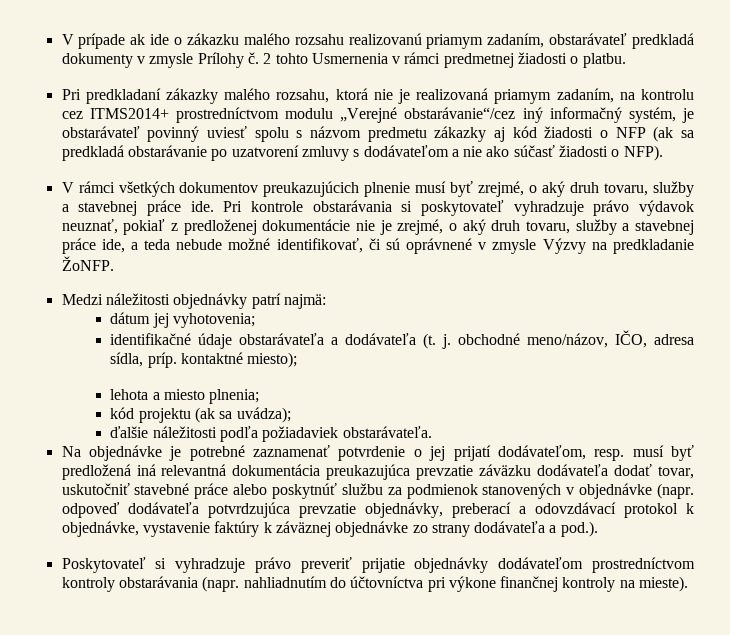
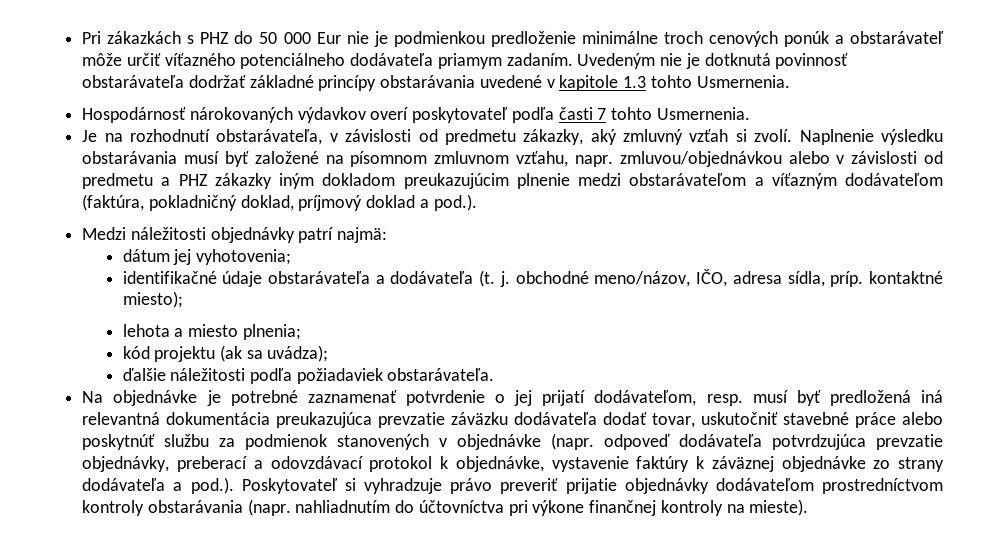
[61,33,695,49] [61,52,626,68] [61,88,694,104] [61,107,695,123] [61,126,694,142] [61,145,663,161] [61,181,694,197] [61,200,694,216] [61,219,694,235] [61,238,694,254] [61,256,114,271] V prípade ak ide o zákazku malého rozsahu realizovanú priamym zadaním, obstarávateľ predkladá dokumenty v zmysle Prílohy č. 2 tohto Usmernenia v rámci predmetnej žiadosti o platbu. // Pri predkladaní zákazky malého rozsahu, ktorá nie je realizovaná priamym zadaním, na kontrolu cez ITMS2014+ prostredníctvom modulu „Verejné obstarávanie“/cez iný informačný systém, je obstarávateľ povinný uviesť spolu s názvom predmetu zákazky aj kód žiadosti o NFP (ak sa predkladá obstarávanie po uzatvorení zmluvy s dodávateľom a nie ako súčasť žiadosti o NFP). // V rámci všetkých dokumentov preukazujúcich plnenie musí byť zrejmé, o aký druh tovaru, služby a stavebnej práce ide. Pri kontrole obstarávania si poskytovateľ vyhradzuje právo výdavok neuznať, pokiaľ z predloženej dokumentácie nie je zrejmé, o aký druh tovaru, služby a stavebnej práce ide, a teda nebude možné identifikovať, či sú oprávnené v zmysle Výzvy na predkladanie ŽoNFP. -> [82,31,944,47] [82,53,849,69] [82,75,790,91] [82,107,750,123] [82,129,943,145] [82,151,944,167] [82,173,943,189] [82,194,477,211] Pri zákazkách s PHZ do 50 000 Eur nie je podmienkou predloženie minimálne troch cenových ponúk a obstarávateľ môže určiť víťazného potenciálneho dodávateľa priamym zadaním. Uvedeným nie je dotknutá povinnosť obstarávateľa dodržať základné princípy obstarávania uvedené v kapitole 1.3 tohto Usmernenia. // Hospodárnosť nárokovaných výdavkov overí poskytovateľ podľa časti 7 tohto Usmernenia. // Je na rozhodnutí obstarávateľa, v závislosti od predmetu zákazky, aký zmluvný vzťah si zvolí. Naplnenie výsledku obstarávania musí byť založené na písomnom zmluvnom vzťahu, napr. zmluvou/objednávkou alebo v závislosti od predmetu a PHZ zákazky iným dokladom preukazujúcim plnenie medzi obstarávateľom a víťazným dodávateľom (faktúra, pokladničný doklad, príjmový doklad a pod.).
(598, 529) // -> (234, 485) none

